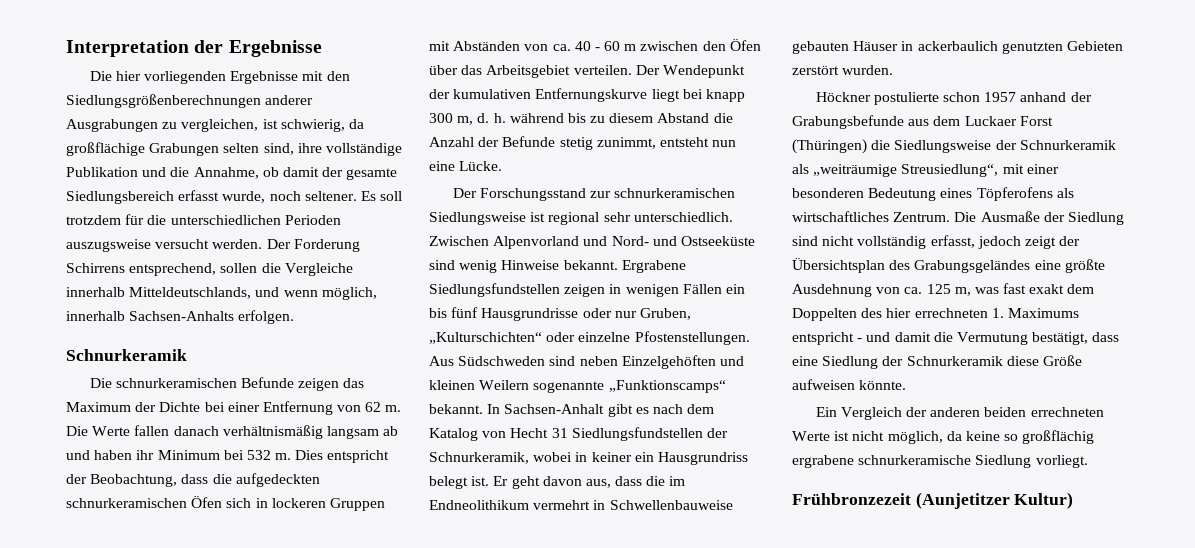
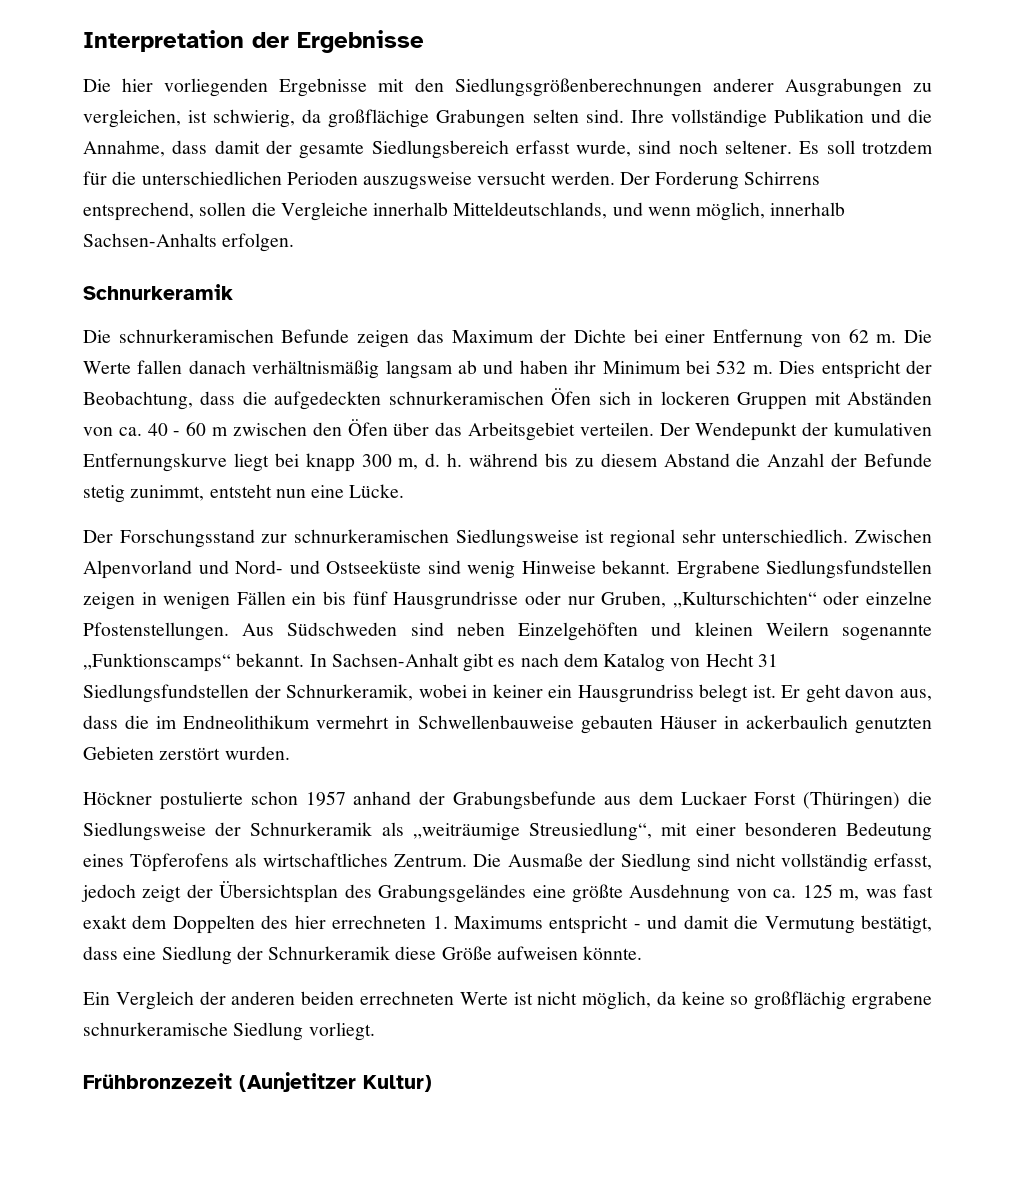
[263,143,322,155] sind, ihre -> [585,109,664,123] sind. Ihre
[262,167,279,177] ob -> [172,140,208,154] dass
(266, 197) none -> [638,140,672,154] sind

